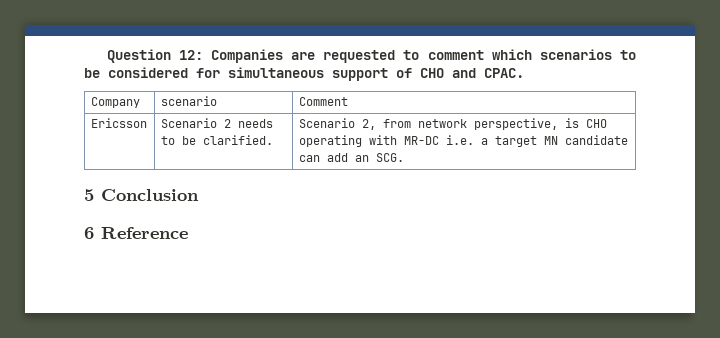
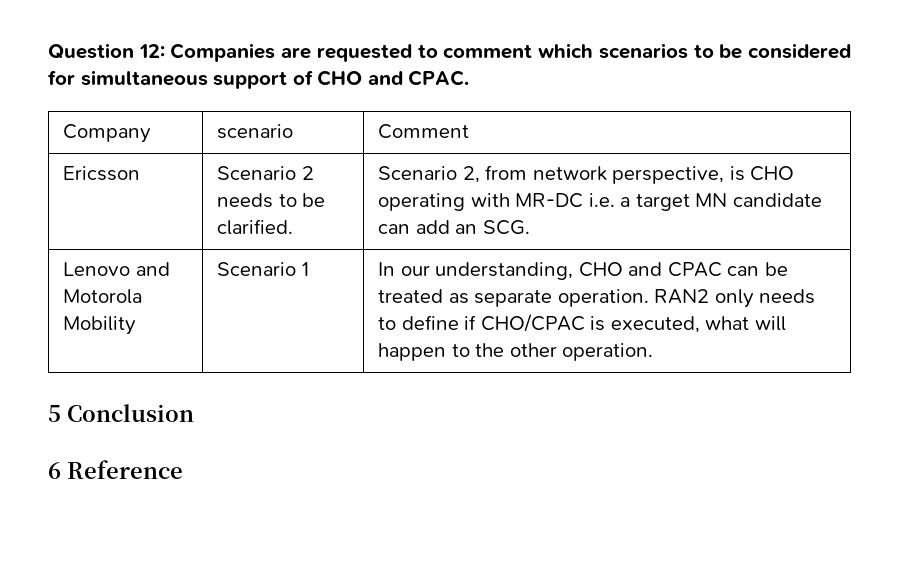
(404, 157) none -> [62,262,170,276] [62,289,142,304] [62,316,136,335] [216,262,309,276] [377,262,788,280] [377,289,816,308] [377,314,786,333] [377,343,654,361] // Lenovo and Motorola Mobility | Scenario 1 | In our understanding, CHO and CPAC can be treated as separate operation. RAN2 only needs to define if CHO/CPAC is executed, what will happen to the other operation.

